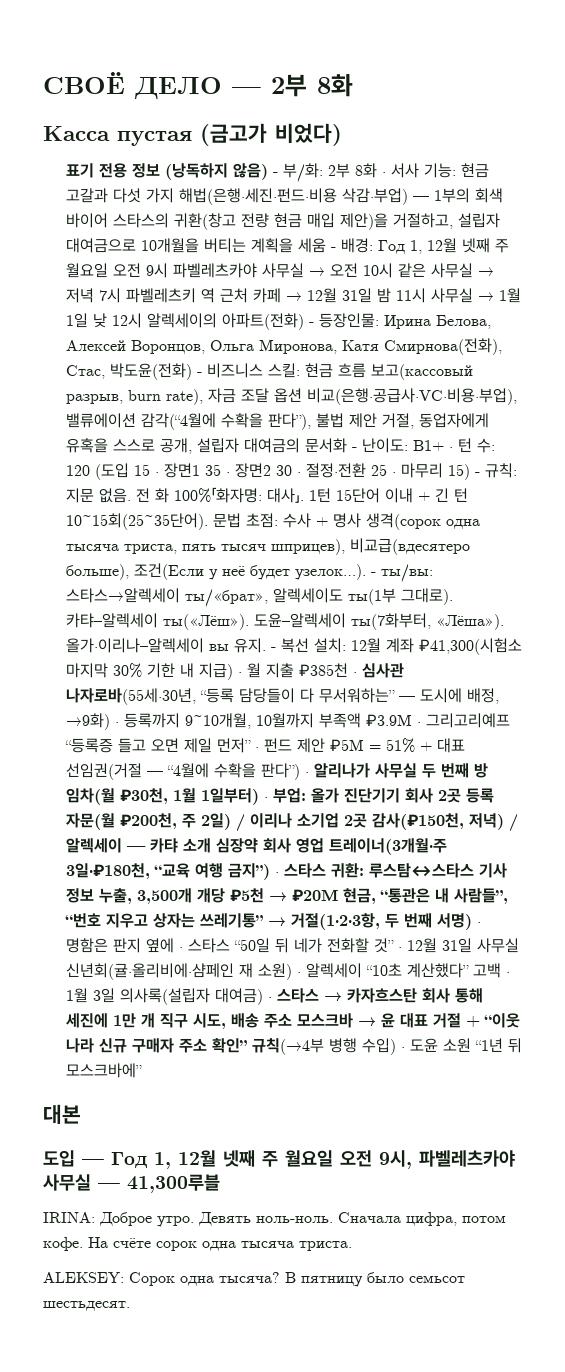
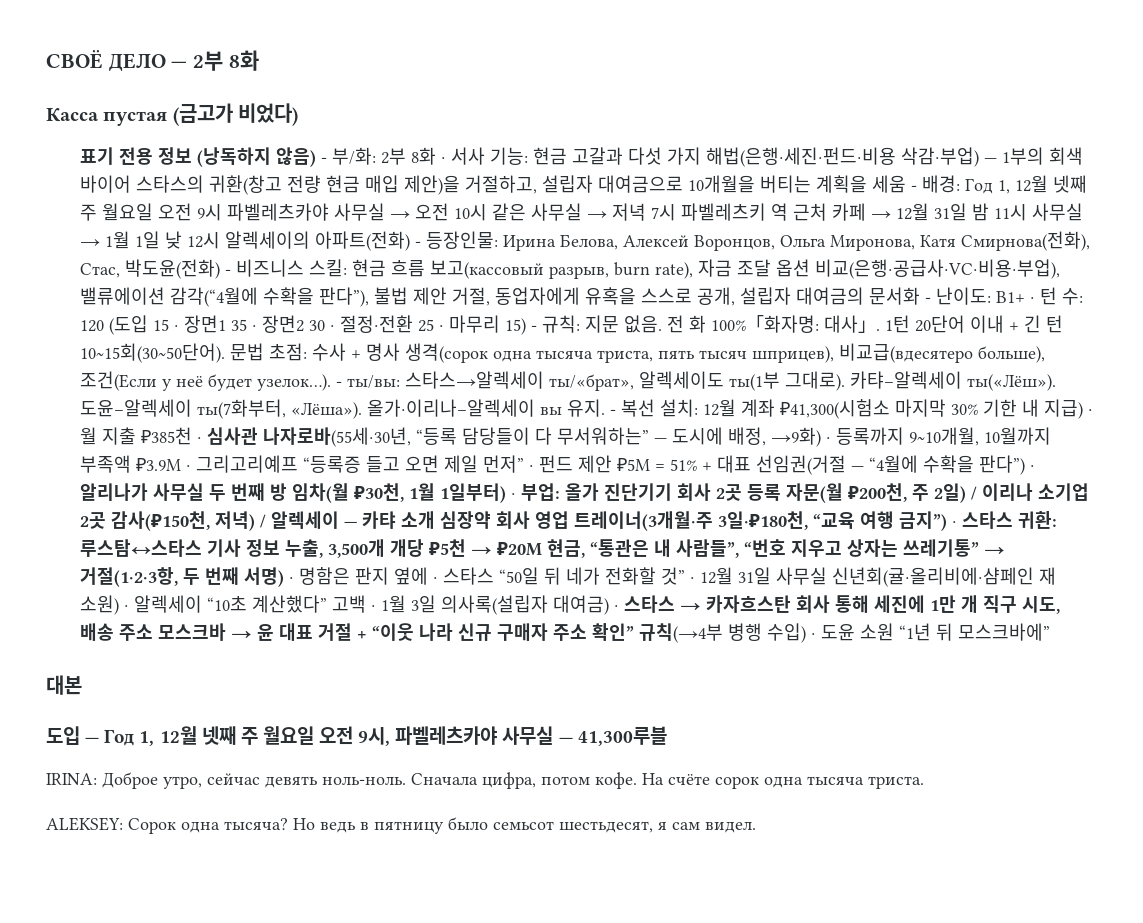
[335,488,380,503] 15단어 -> [915,315,966,333] 20단어
[65,513,208,530] 10~15회(25~35단어). -> [80,343,226,363] 10~15회(30~50단어).
[157,1212,251,1227] утро. Девять -> [163,773,317,789] утро, сейчас девять
[285,1272,465,1287] [43,1301,130,1311] В пятницу было семьсот шестьдесят. -> [293,817,756,834] Но ведь в пятницу было семьсот шестьдесят, я сам видел.

